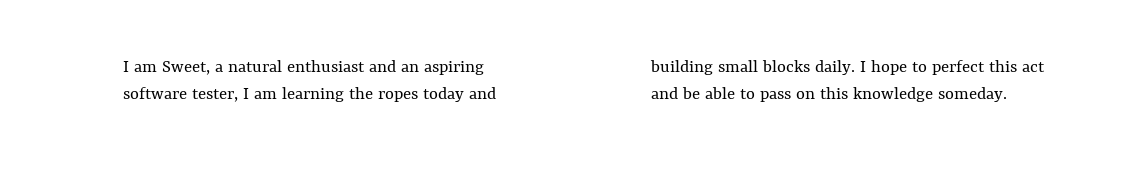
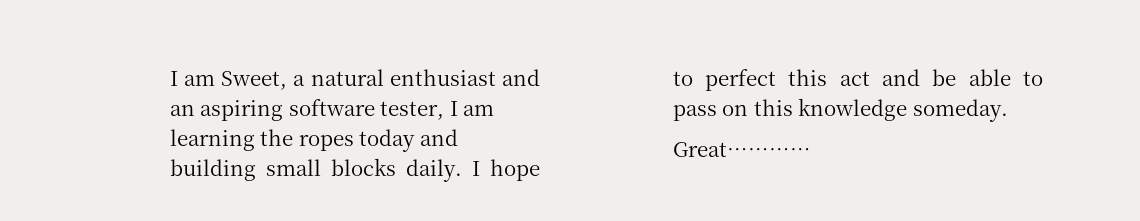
(1007, 94) none -> [672,142,811,157] // Great…………

